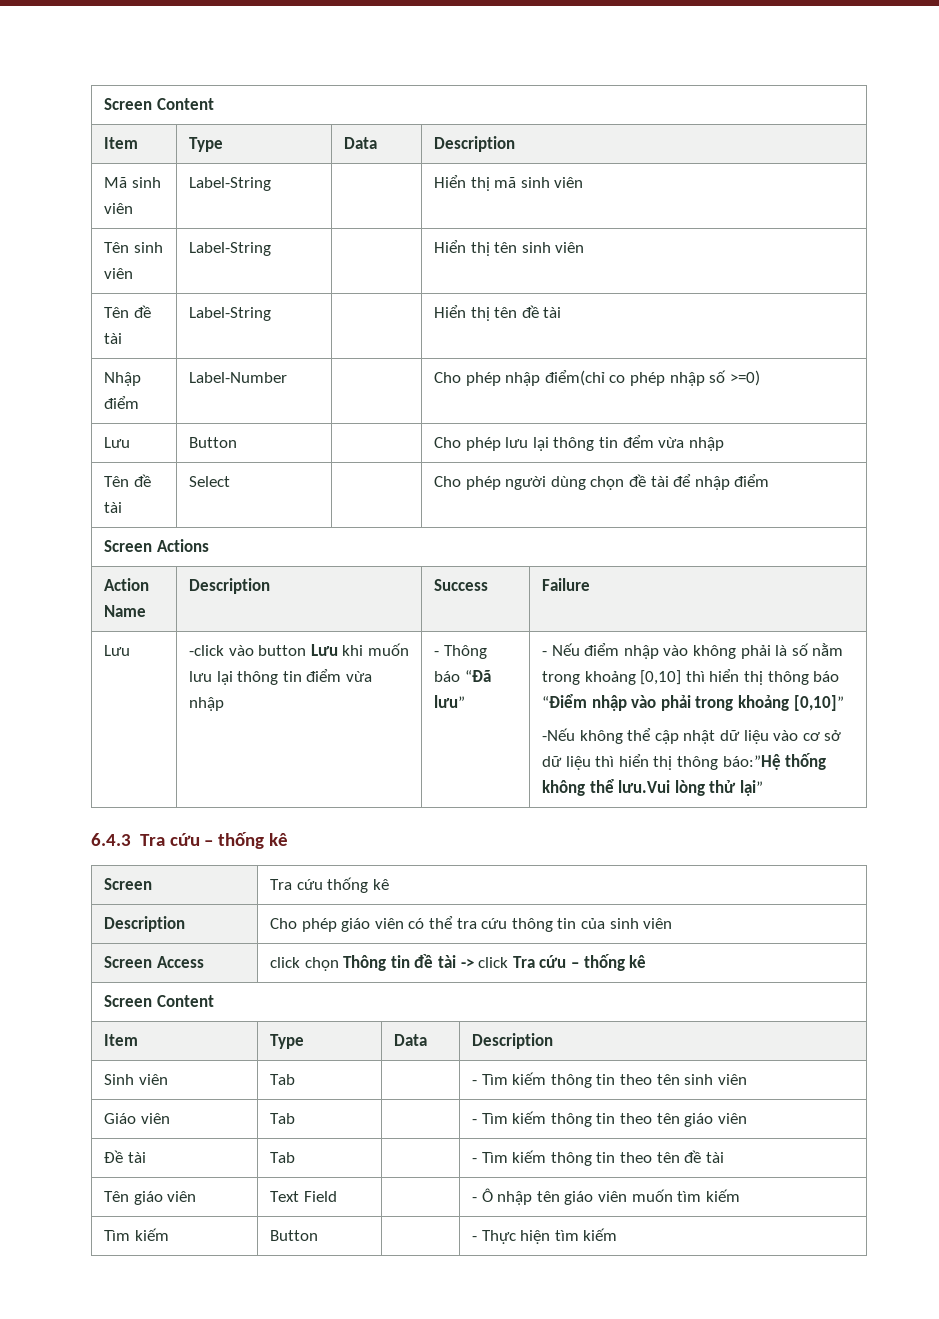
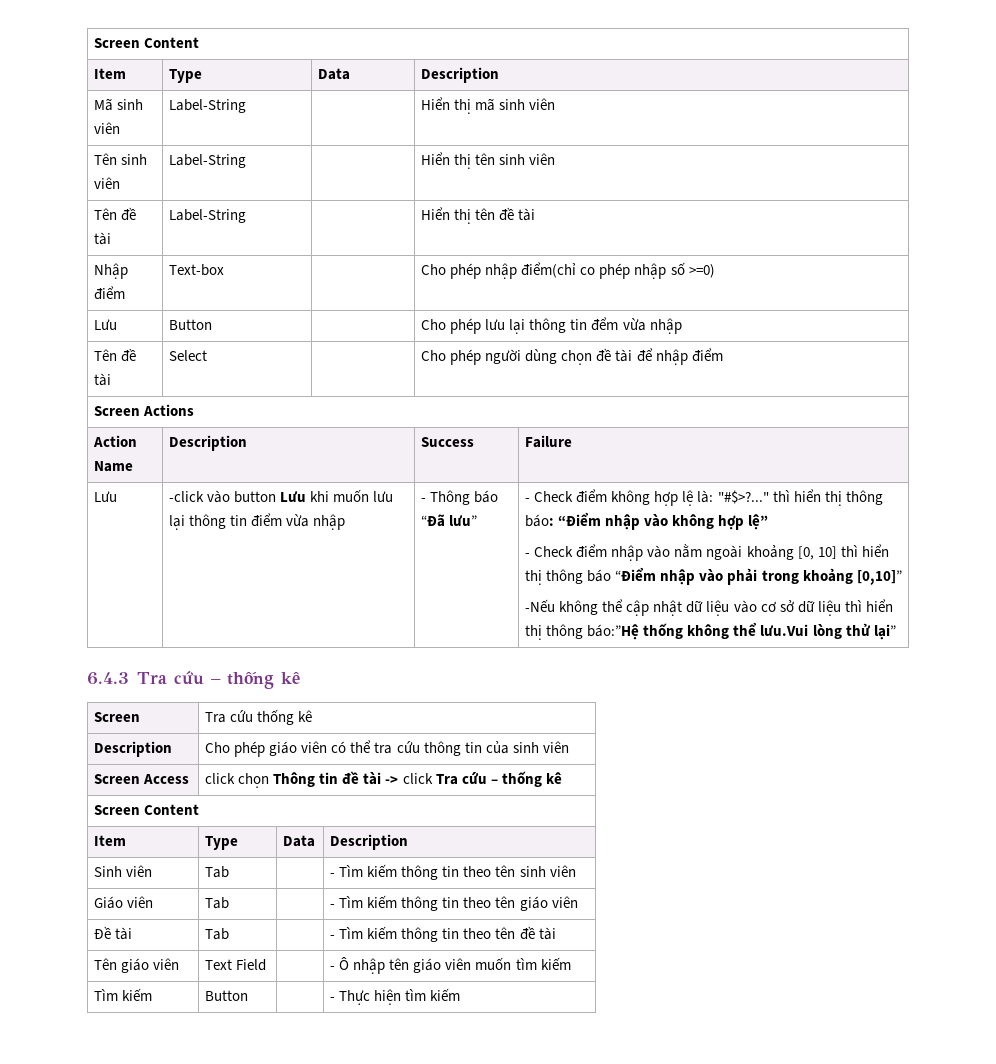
[189,372,288,383] Label-Number -> [169,264,225,276] Text-box
[551,643,844,659] [542,670,682,685] Nếu điểm nhập vào không phải là số nằm trong khoảng [0,10] -> [534,489,883,506] [525,512,769,530] [525,544,837,561] Check điểm không hợp lệ là: "#$>?..." thì hiển thị thông báo: “Điểm nhập vào không hợp lệ” // - Check điểm nhập vào nằm ngoài khoảng [0, 10]

